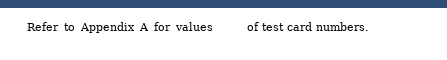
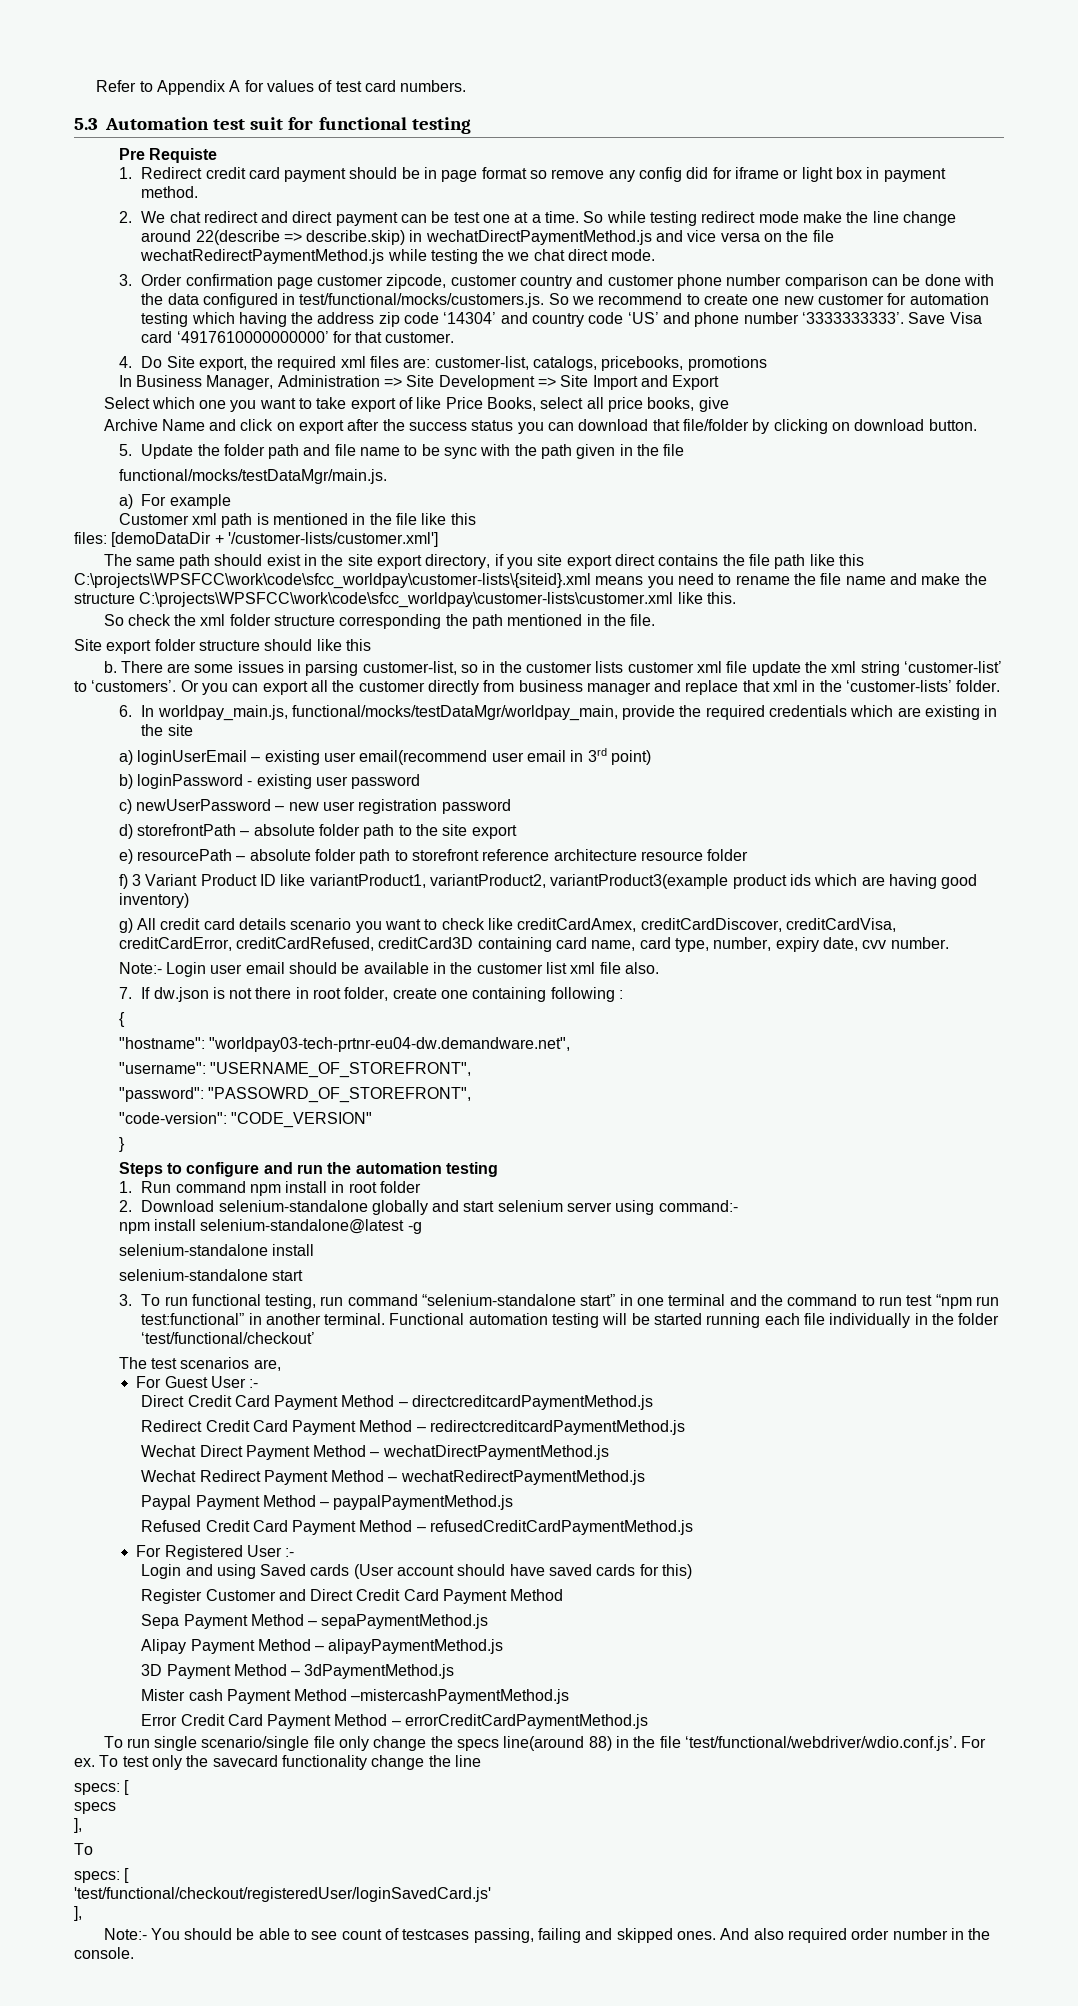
(369, 26) none -> [74,117,471,134] [118,148,218,163] [118,167,946,182] [141,186,199,198] [118,211,956,226] [141,230,834,245] [140,249,656,264] [118,274,994,289] [141,293,989,308] [141,312,982,327] [141,331,455,343] [118,356,767,371] [118,375,720,390] [103,397,729,412] [103,419,977,434] [118,444,685,459] [118,469,387,484] [118,494,231,509] [118,513,476,528] [74,532,438,547] [103,554,864,569] [74,573,987,589] [74,592,736,608] [103,614,656,629] [74,639,371,654] [103,661,1002,676] [74,680,1001,695] [118,705,998,721] [141,724,193,736] [118,748,651,765] [118,774,421,789] [118,799,511,814] [118,824,517,839] [118,849,749,864] [118,874,978,889] [118,893,189,908] [118,918,896,933] [118,937,949,952] [118,962,659,977] [118,987,624,1002] [118,1012,125,1027] [118,1037,571,1052] [118,1062,472,1078] [118,1087,472,1103] [118,1112,373,1128] [118,1137,125,1152] [118,1162,499,1177] [118,1181,422,1196] [118,1200,738,1215] [118,1219,422,1234] [118,1244,315,1256] [118,1269,304,1281] [118,1294,999,1309] [141,1313,1000,1328] [141,1332,316,1344] [118,1357,281,1371] [136,1376,259,1388] [141,1395,654,1410] [141,1420,686,1435] [141,1445,609,1460] [141,1470,645,1485] [141,1495,514,1510] [141,1520,694,1535] [136,1545,295,1560] [141,1564,693,1579] [141,1589,564,1604] [141,1614,489,1629] [141,1639,504,1654] [141,1664,455,1679] [141,1689,570,1704] [141,1714,649,1729] [103,1736,987,1751] [74,1755,481,1770] [74,1780,130,1795] [74,1802,116,1814] [74,1818,82,1833] [74,1843,93,1855] [74,1868,130,1883] [74,1887,491,1902] [74,1906,82,1921] [103,1928,991,1943] [74,1947,134,1959] // 5.3 Automation test suit for functional testing // Pre Requiste // 1. Redirect credit card payment should be in page format so remove any config did for iframe or light box in payment method. // 2. We chat redirect and direct payment can be test one at a time. So while testing redirect mode make the line change around 22(describe => describe.skip) in wechatDirectPaymentMethod.js and vice versa on the file wechatRedirectPaymentMethod.js while testing the we chat direct mode. // 3. Order confirmation page customer zipcode, customer country and customer phone number comparison can be done with the data configured in test/functional/mocks/customers.js. So we recommend to create one new customer for automation testing which having the address zip code ‘14304’ and country code ‘US’ and phone number ‘3333333333’. Save Visa card ‘4917610000000000’ for that customer. // 4. Do Site export, the required xml files are: customer-list, catalogs, pricebooks, promotions // In Business Manager, Administration => Site Development => Site Import and Export // Select which one you want to take export of like Price Books, select all price books, give // Archive Name and click on export after the success status you can download that file/folder by clicking on download button. // 5. Update the folder path and file name to be sync with the path given in the file // functional/mocks/testDataMgr/main.js. // a) For example // Customer xml path is mentioned in the file like this // files: [demoDataDir + '/customer-lists/customer.xml'] // The same path should exist in the site export directory, if you site export direct contains the file path like this C:\projects\WPSFCC\work\code\sfcc_worldpay\customer-lists\{siteid}.xml means you need to rename the file name and make the structure C:\projects\WPSFCC\work\code\sfcc_worldpay\customer-lists\customer.xml like this. // So check the xml folder structure corresponding the path mentioned in the file. // Site export folder structure should like this // b. There are some issues in parsing customer-list, so in the customer lists customer xml file update the xml string ‘customer-list’ to ‘customers’. Or you can export all the customer directly from business manager and replace that xml in the ‘customer-lists’ folder. // 6. In worldpay_main.js, functional/mocks/testDataMgr/worldpay_main, provide the required credentials which are existing in the site // a) loginUserEmail – existing user email(recommend user email in 3rd point) // b) loginPassword - existing user password // c) newUserPassword – new user registration password // d) storefrontPath – absolute folder path to the site export // e) resourcePath – absolute folder path to storefront reference architecture resource folder // f) 3 Variant Product ID like variantProduct1, variantProduct2, variantProduct3(example product ids which are having good inventory) // g) All credit card details scenario you want to check like creditCardAmex, creditCardDiscover, creditCardVisa, creditCardError, creditCardRefused, creditCard3D containing card name, card type, number, expiry date, cvv number. // Note:- Login user email should be available in the customer list xml file also. // 7. If dw.json is not there in root folder, create one containing following : // { // "hostname": "worldpay03-tech-prtnr-eu04-dw.demandware.net", // "username": "USERNAME_OF_STOREFRONT", // "password": "PASSOWRD_OF_STOREFRONT", // "code-version": "CODE_VERSION" // } // Steps to configure and run the automation testing // 1. Run command npm install in root folder // 2. Download selenium-standalone globally and start selenium server using command:- // npm install selenium-standalone@latest -g // selenium-standalone install // selenium-standalone start // 3. To run functional testing, run command “selenium-standalone start” in one terminal and the command to run test “npm run test:functional” in another terminal. Functional automation testing will be started running each file individually in the folder ‘test/functional/checkout’ // The test scenarios are, // For Guest User :- // Direct Credit Card Payment Method – directcreditcardPaymentMethod.js // Redirect Credit Card Payment Method – redirectcreditcardPaymentMethod.js // Wechat Direct Payment Method – wechatDirectPaymentMethod.js // Wechat Redirect Payment Method – wechatRedirectPaymentMethod.js // Paypal Payment Method – paypalPaymentMethod.js // Refused Credit Card Payment Method – refusedCreditCardPaymentMethod.js // For Registered User :- // Login and using Saved cards (User account should have saved cards for this) // Register Customer and Direct Credit Card Payment Method // Sepa Payment Method – sepaPaymentMethod.js // Alipay Payment Method – alipayPaymentMethod.js // 3D Payment Method – 3dPaymentMethod.js // Mister cash Payment Method –mistercashPaymentMethod.js // Error Credit Card Payment Method – errorCreditCardPaymentMethod.js // To run single scenario/single file only change the specs line(around 88) in the file ‘test/functional/webdriver/wdio.conf.js’. For ex. To test only the savecard functionality change the line // specs: [ // specs // ], // To // specs: [ // 'test/functional/checkout/registeredUser/loginSavedCard.js' // ], // Note:- You should be able to see count of testcases passing, failing and skipped ones. And also required order number in the console.

